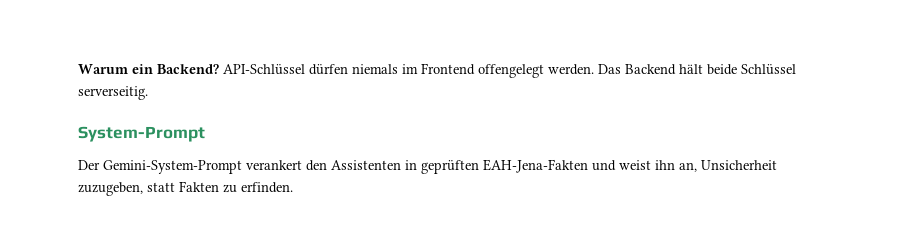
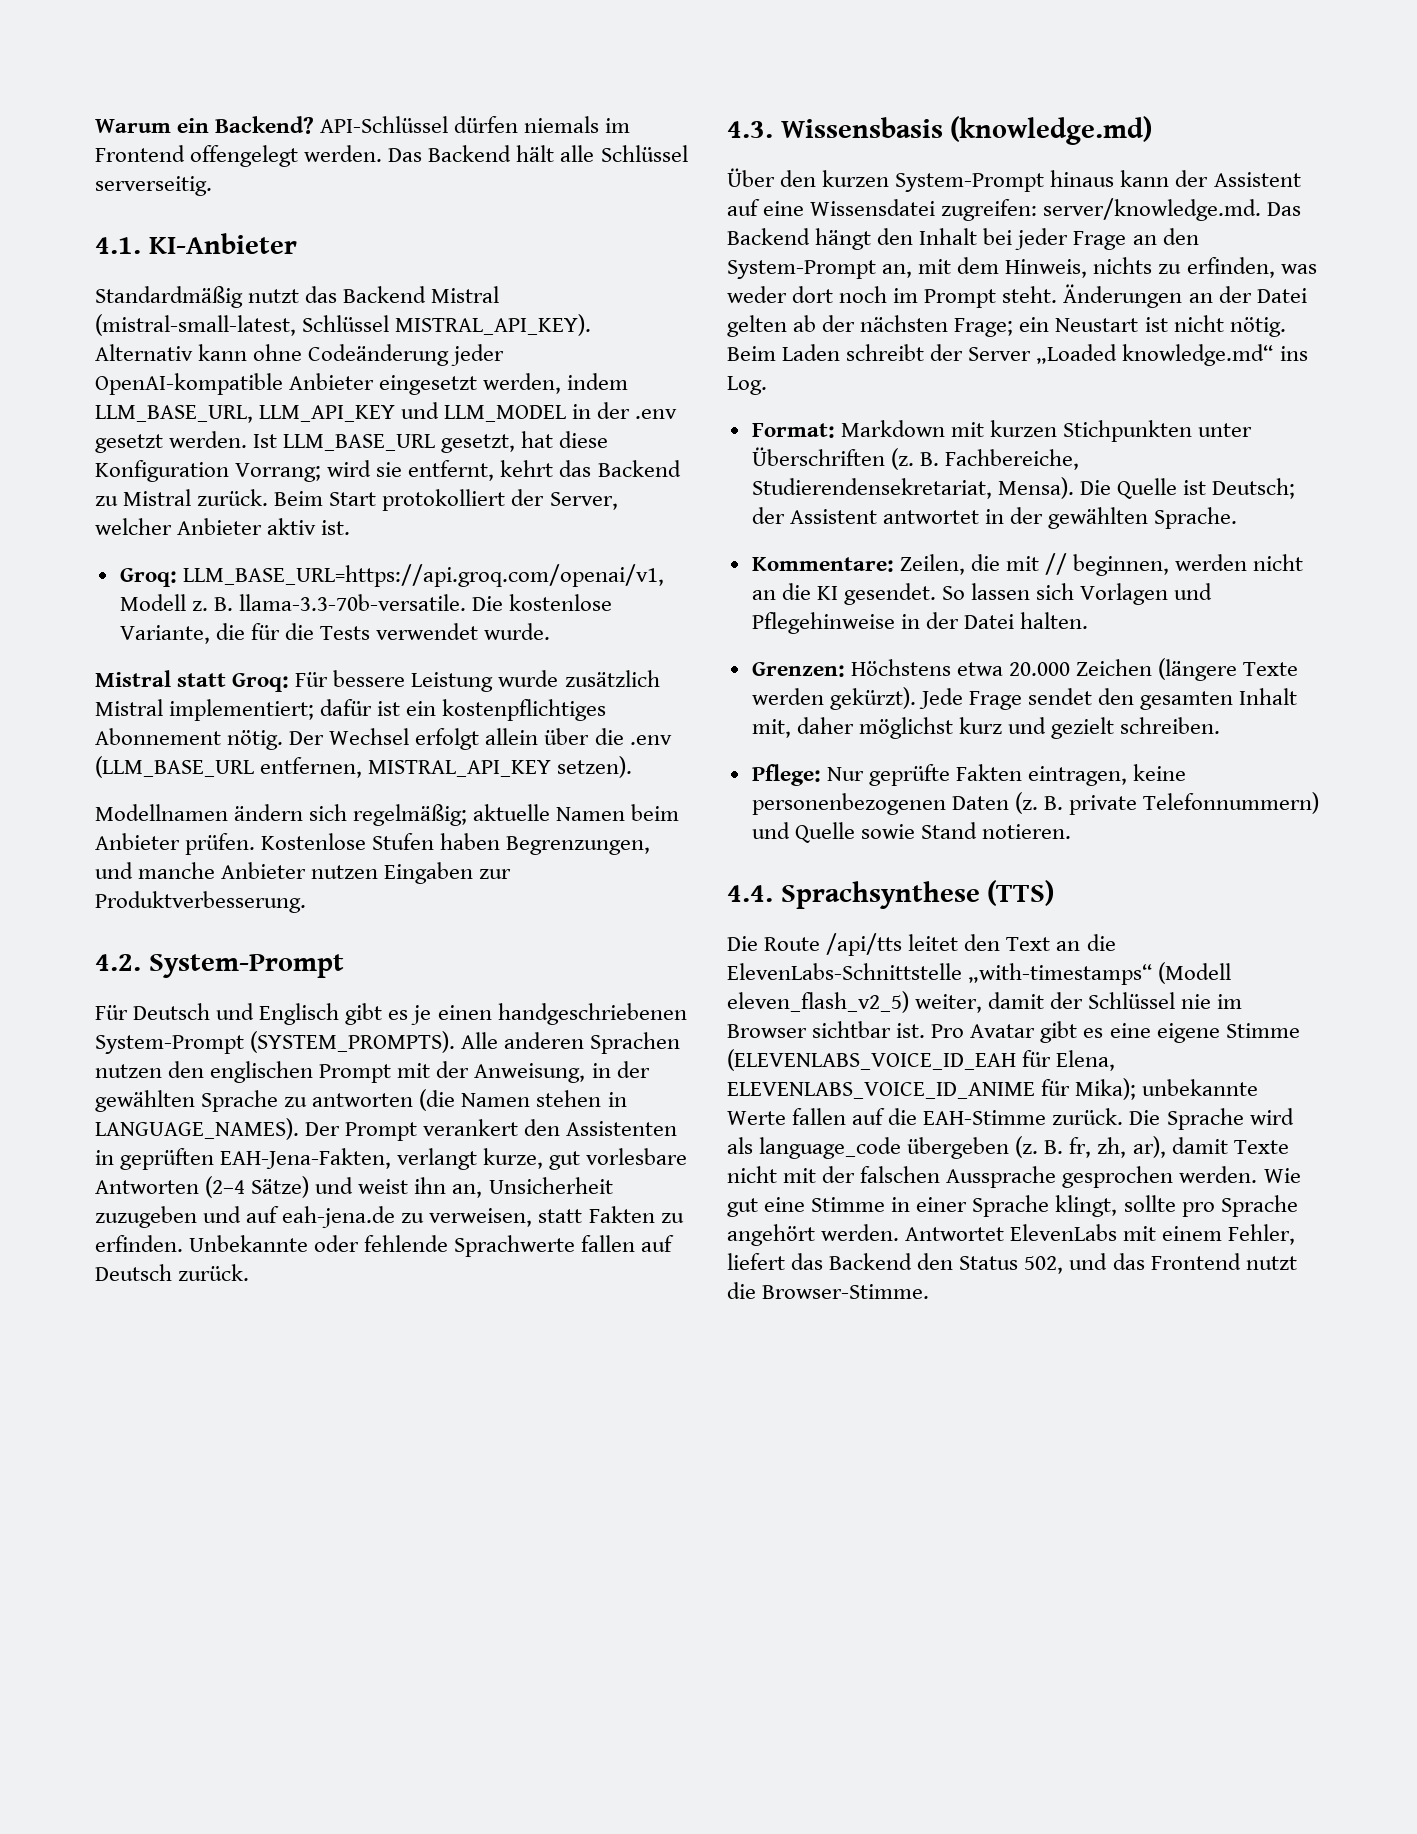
[707,64,737,75] beide -> [560,145,595,162] alle
[78,126,205,142] [78,160,242,174] System-Prompt // Der Gemini-System-Prompt -> [95,233,297,254] [95,286,500,308] [95,314,592,336] [95,344,505,366] [95,373,629,395] [95,402,678,423] [95,431,609,453] [95,460,681,482] [95,489,618,511] [95,518,351,535] [119,564,664,587] [119,594,613,611] [119,623,551,644] [95,670,660,692] [95,699,607,721] [95,728,672,750] [95,756,633,778] [95,804,680,826] [95,833,651,855] [95,862,512,884] [95,891,306,913] [95,954,344,978] [95,1003,687,1025] [95,1031,681,1054] [95,1061,650,1083] [95,1089,627,1112] [95,1118,418,1141] 4.1. KI-Anbieter // Standardmäßig nutzt das Backend Mistral (mistral-small-latest, Schlüssel MISTRAL_API_KEY). Alternativ kann ohne Codeänderung jeder OpenAI-kompatible Anbieter eingesetzt werden, indem LLM_BASE_URL, LLM_API_KEY und LLM_MODEL in der .env gesetzt werden. Ist LLM_BASE_URL gesetzt, hat diese Konfiguration Vorrang; wird sie entfernt, kehrt das Backend zu Mistral zurück. Beim Start protokolliert der Server, welcher Anbieter aktiv ist. // Groq: LLM_BASE_URL=https://api.groq.com/openai/v1, Modell z. B. llama-3.3-70b-versatile. Die kostenlose Variante, die für die Tests verwendet wurde. // Mistral statt Groq: Für bessere Leistung wurde zusätzlich Mistral implementiert; dafür ist ein kostenpflichtiges Abonnement nötig. Der Wechsel erfolgt allein über die .env (LLM_BASE_URL entfernen, MISTRAL_API_KEY setzen). // Modellnamen ändern sich regelmäßig; aktuelle Namen beim Anbieter prüfen. Kostenlose Stufen haben Begrenzungen, und manche Anbieter nutzen Eingaben zur Produktverbesserung. // 4.2. System-Prompt // Für Deutsch und Englisch gibt es je einen handgeschriebenen System-Prompt (SYSTEM_PROMPTS). Alle anderen Sprachen nutzen den englischen Prompt mit der Anweisung, in der gewählten Sprache zu antworten (die Namen stehen in LANGUAGE_NAMES). Der Prompt
[483,159,588,173] EAH-Jena-Fakten -> [220,1148,688,1170] [95,1176,310,1198] EAH-Jena-Fakten, verlangt kurze, gut vorlesbare Antworten (2–4 Sätze)
[78,181,293,196] zuzugeben, statt Fakten zu erfinden. -> [95,1206,684,1228] [95,1235,675,1257] [95,1264,250,1281] [727,116,1153,145] [727,168,1301,192] [727,198,1302,221] [727,228,1199,250] [727,257,1317,279] [727,284,1307,308] [727,315,1286,337] [727,344,1308,366] [727,376,767,395] [751,420,1253,442] [751,447,1079,470] [751,477,1296,499] [751,507,1238,529] [751,553,1304,576] [751,583,1213,605] [751,612,1089,634] [751,658,1299,681] [751,687,1298,710] [751,717,1221,739] [751,764,1187,786] [751,792,1320,815] [751,822,1072,843] [727,880,1055,909] [727,933,1116,956] [727,962,1232,985] [727,991,1243,1013] [727,1021,1300,1043] [727,1049,1116,1071] [727,1078,1259,1100] [727,1108,1294,1130] [727,1136,1289,1159] [727,1166,1301,1188] [727,1195,1298,1217] [727,1224,1296,1246] [727,1253,1297,1274] [727,1282,930,1299] zuzugeben und auf eah-jena.de zu verweisen, statt Fakten zu erfinden. Unbekannte oder fehlende Sprachwerte fallen auf Deutsch zurück. // 4.3. Wissensbasis (knowledge.md) // Über den kurzen System-Prompt hinaus kann der Assistent auf eine Wissensdatei zugreifen: server/knowledge.md. Das Backend hängt den Inhalt bei jeder Frage an den System-Prompt an, mit dem Hinweis, nichts zu erfinden, was weder dort noch im Prompt steht. Änderungen an der Datei gelten ab der nächsten Frage; ein Neustart ist nicht nötig. Beim Laden schreibt der Server „Loaded knowledge.md“ ins Log. // Format: Markdown mit kurzen Stichpunkten unter Überschriften (z. B. Fachbereiche, Studierendensekretariat, Mensa). Die Quelle ist Deutsch; der Assistent antwortet in der gewählten Sprache. // Kommentare: Zeilen, die mit // beginnen, werden nicht an die KI gesendet. So lassen sich Vorlagen und Pflegehinweise in der Datei halten. // Grenzen: Höchstens etwa 20.000 Zeichen (längere Texte werden gekürzt). Jede Frage sendet den gesamten Inhalt mit, daher möglichst kurz und gezielt schreiben. // Pflege: Nur geprüfte Fakten eintragen, keine personenbezogenen Daten (z. B. private Telefonnummern) und Quelle sowie Stand notieren. // 4.4. Sprachsynthese (TTS) // Die Route /api/tts leitet den Text an die ElevenLabs-Schnittstelle „with-timestamps“ (Modell eleven_flash_v2_5) weiter, damit der Schlüssel nie im Browser sichtbar ist. Pro Avatar gibt es eine eigene Stimme (ELEVENLABS_VOICE_ID_EAH für Elena, ELEVENLABS_VOICE_ID_ANIME für Mika); unbekannte Werte fallen auf die EAH-Stimme zurück. Die Sprache wird als language_code übergeben (z. B. fr, zh, ar), damit Texte nicht mit der falschen Aussprache gesprochen werden. Wie gut eine Stimme in einer Sprache klingt, sollte pro Sprache angehört werden. Antwortet ElevenLabs mit einem Fehler, liefert das Backend den Status 502, und das Frontend nutzt die Browser-Stimme.

